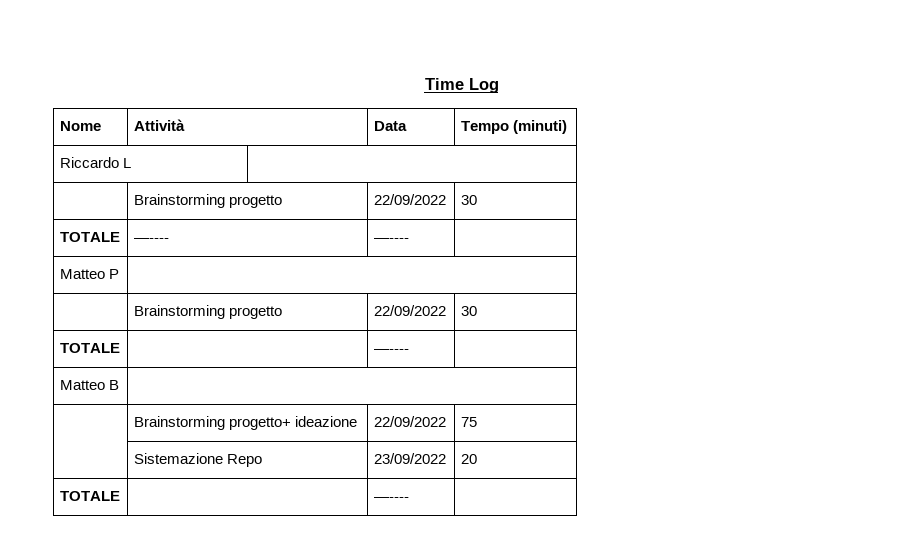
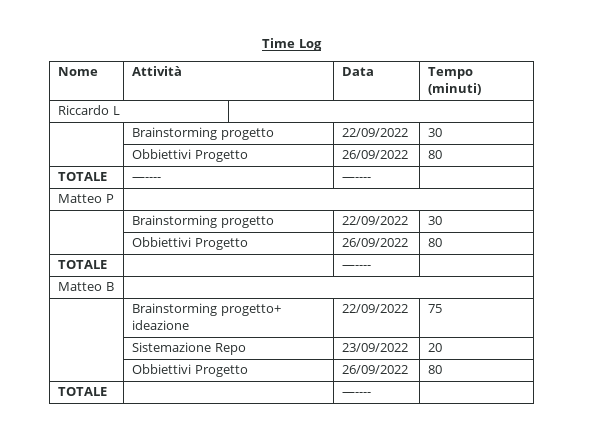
(477, 200) none -> [132,149,248,162] [342,150,409,159] [428,150,443,159] // | Obbiettivi Progetto | 26/09/2022 | 80
(477, 311) none -> [132,237,248,250] [342,238,409,247] [428,238,443,247] // | Obbiettivi Progetto | 26/09/2022 | 80
(477, 459) none -> [132,364,248,377] [342,365,409,374] [428,365,443,374] // | Obbiettivi Progetto | 26/09/2022 | 80

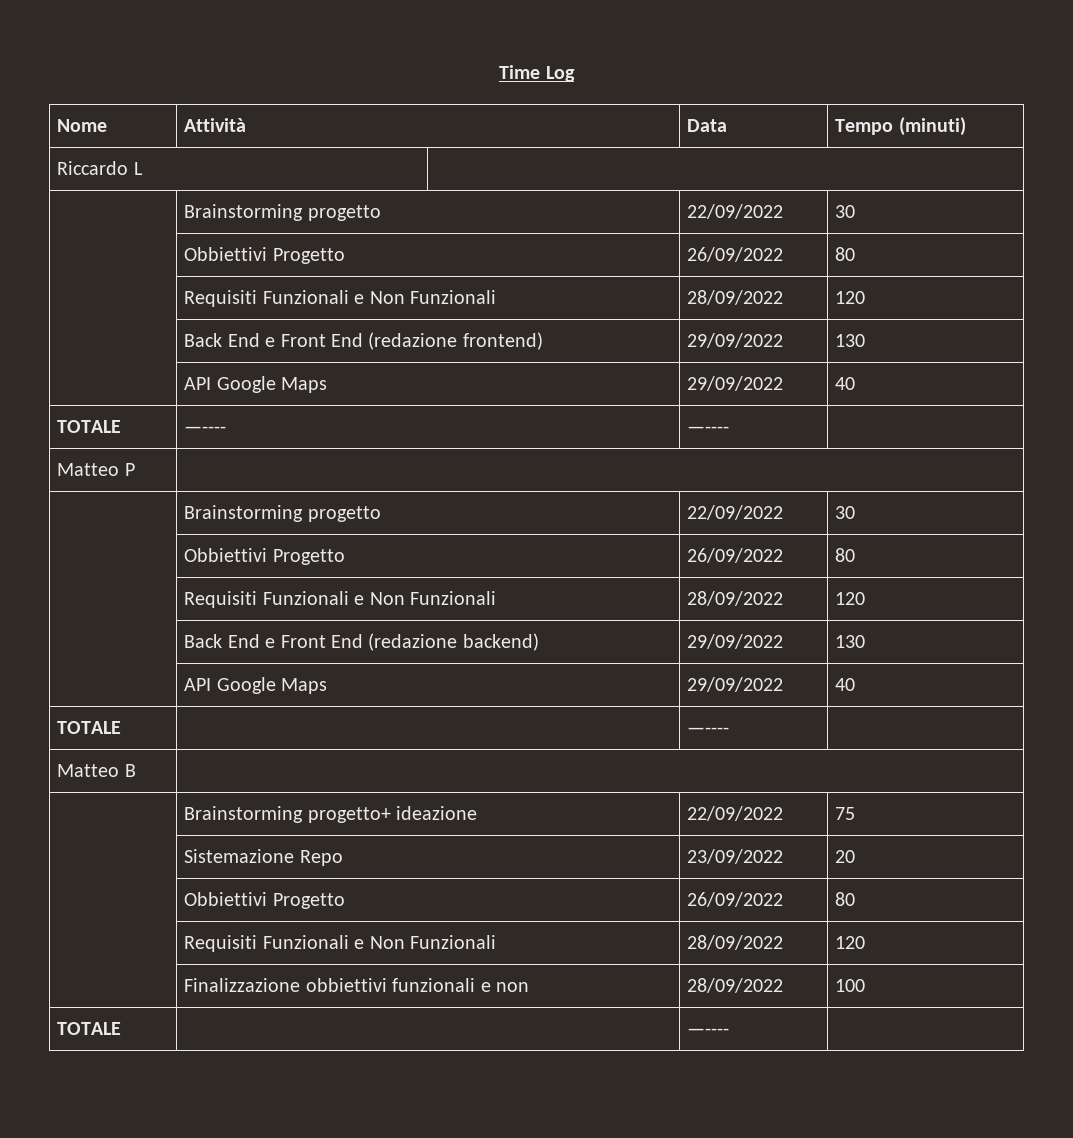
(443, 154) none -> [184,290,496,307] [687,290,784,305] [835,291,866,304] [184,332,543,350] [687,333,784,348] [835,334,866,347] [184,376,328,393] [687,376,784,391] [835,377,856,390] // | Requisiti Funzionali e Non Funzionali | 28/09/2022 | 120 // | Back End e Front End (redazione frontend) | 29/09/2022 | 130 // | API Google Maps | 29/09/2022 | 40
(443, 242) none -> [184,591,496,608] [687,591,784,606] [835,592,866,605] [184,633,539,651] [687,634,784,649] [835,635,866,648] [184,677,328,694] [687,677,784,692] [835,678,856,691] // | Requisiti Funzionali e Non Funzionali | 28/09/2022 | 120 // | Back End e Front End (redazione backend) | 29/09/2022 | 130 // | API Google Maps | 29/09/2022 | 40
(443, 369) none -> [184,935,496,952] [687,935,784,950] [835,936,866,949] [184,978,529,992] [687,978,784,993] [835,979,866,992] // | Requisiti Funzionali e Non Funzionali | 28/09/2022 | 120 // | Finalizzazione obbiettivi funzionali e non | 28/09/2022 | 100

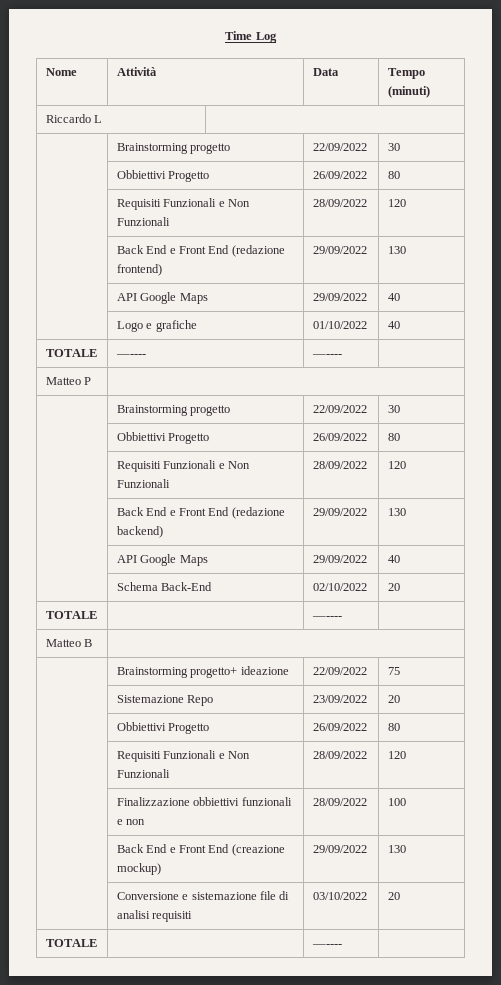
(856, 383) none -> [116,320,197,332] [312,321,367,329] [387,321,400,329] // | Logo e grafiche | 01/10/2022 | 40
(856, 684) none -> [116,582,213,591] [312,583,367,591] [387,583,400,591] // | Schema Back-End | 02/10/2022 | 20
(866, 985) none -> [116,844,285,856] [116,863,161,875] [312,845,367,853] [387,845,406,853] [116,891,290,900] [116,910,193,922] [312,892,367,900] [387,892,400,900] // | Back End e Front End (creazione mockup) | 29/09/2022 | 130 // | Conversione e sistemazione file di analisi requisiti | 03/10/2022 | 20

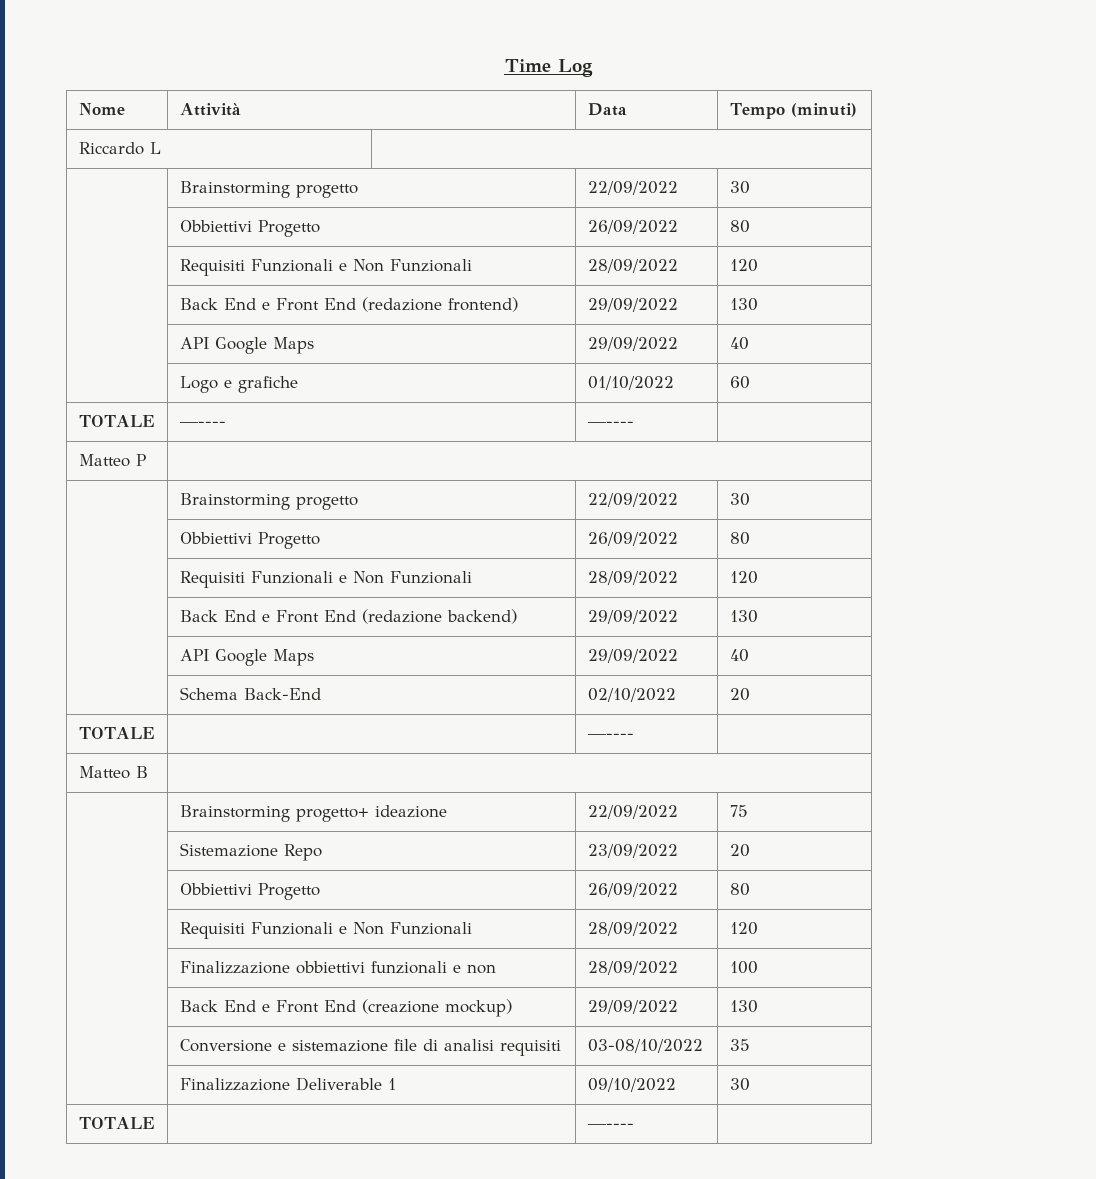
[387,321,400,329] 40 -> [729,376,750,389] 60
[312,892,367,900] [387,892,400,900] 03/10/2022 | 20 -> [587,1039,703,1053] [729,1039,750,1051] [179,1077,396,1091] [587,1078,676,1092] [729,1078,750,1091] 03-08/10/2022 | 35 // | Finalizzazione Deliverable 1 | 09/10/2022 | 30

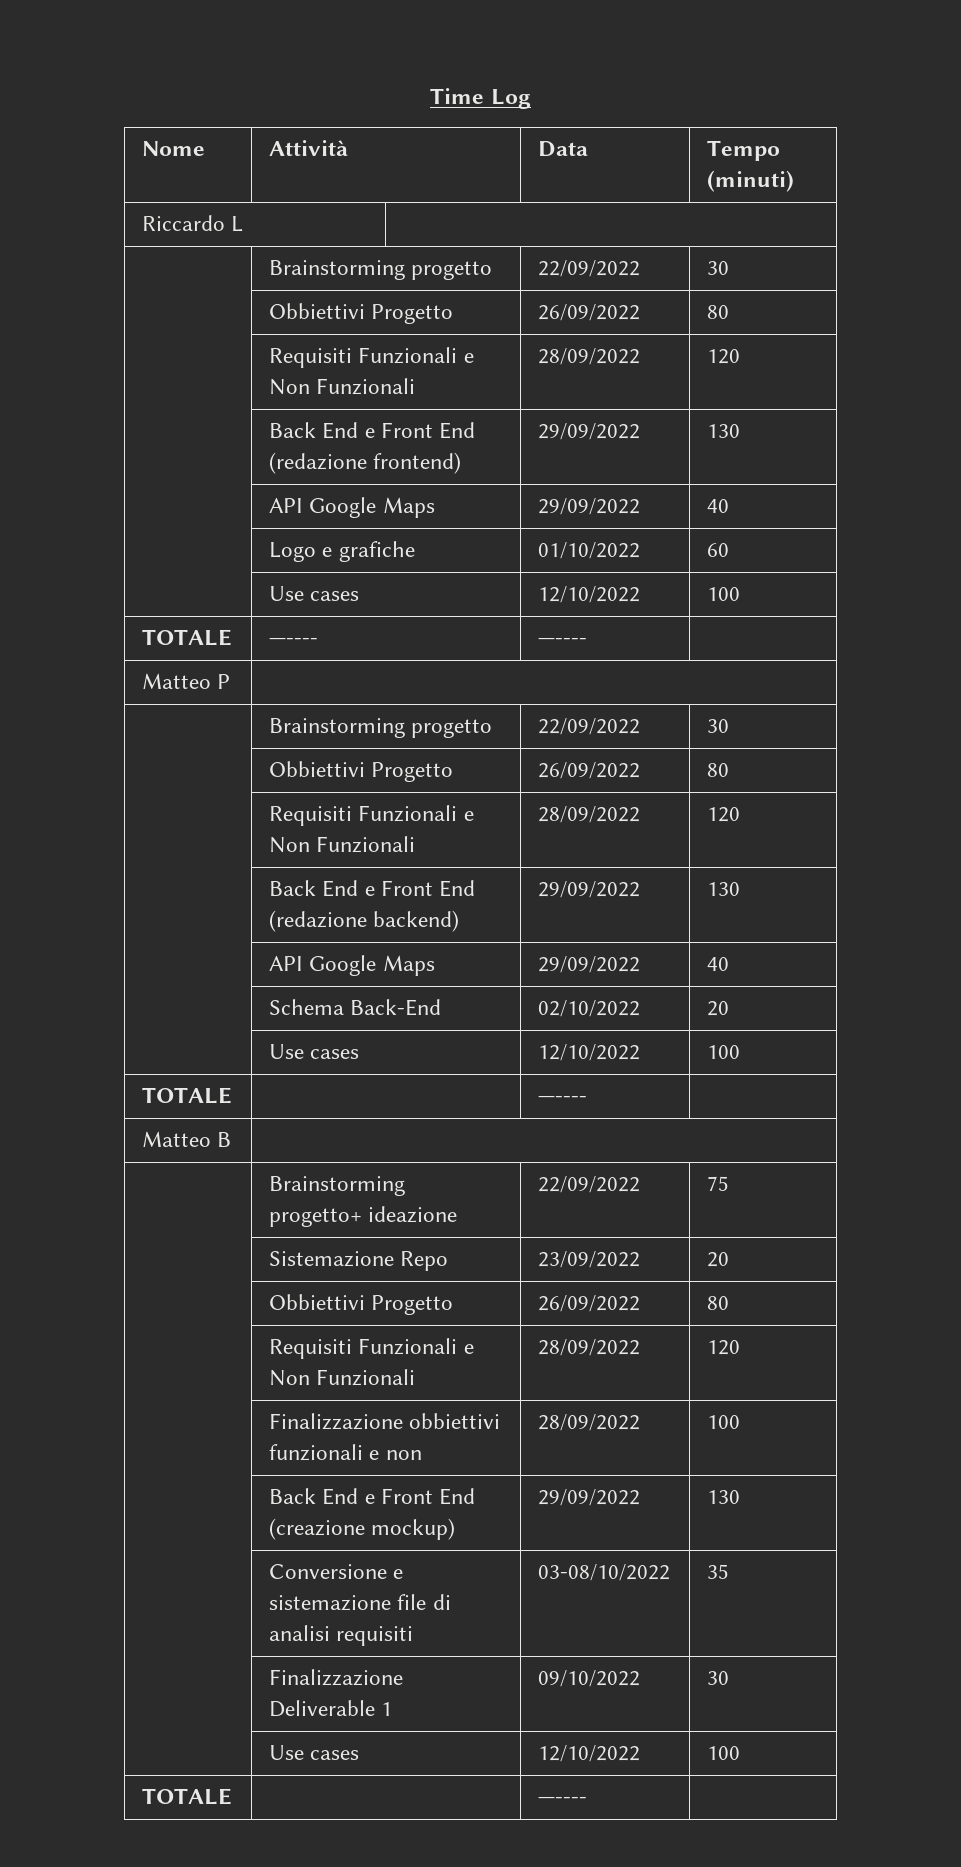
(750, 382) none -> [269,586,360,601] [538,586,641,603] [707,587,741,601] // | Use cases | 12/10/2022 | 100
(750, 694) none -> [269,1044,360,1059] [538,1044,641,1061] [707,1045,741,1059] // | Use cases | 12/10/2022 | 100
(750, 1084) none -> [269,1745,360,1760] [538,1745,641,1762] [707,1746,741,1760] // | Use cases | 12/10/2022 | 100

